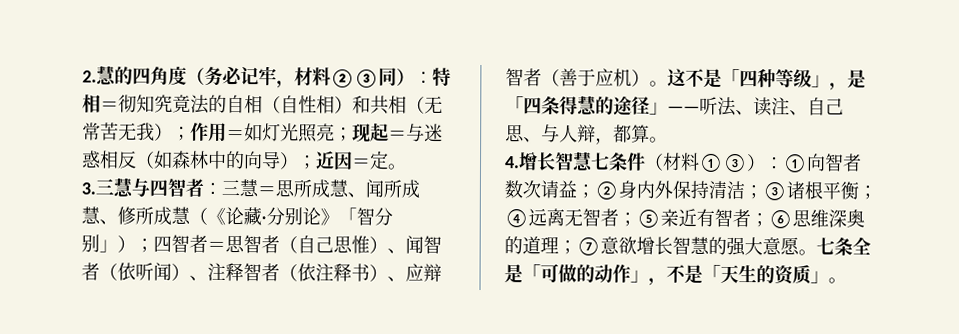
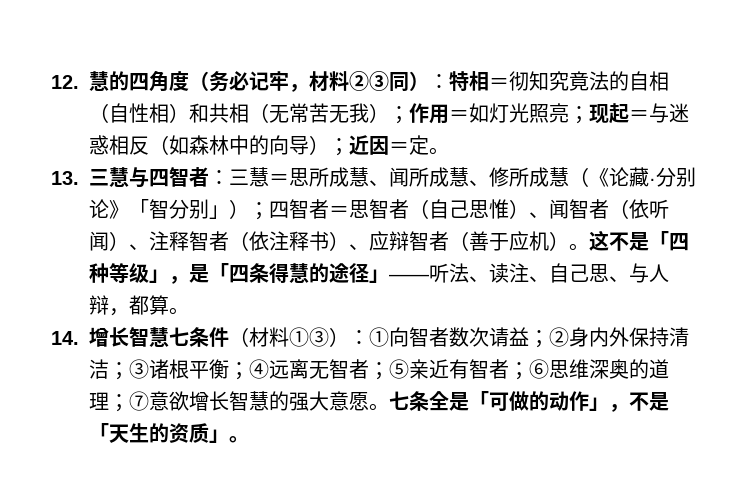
[82,70,97,83] 2. -> [51,75,79,89] 12.
[81,182,96,195] 3. -> [51,171,79,185] 13.
[504,156,520,169] 4. -> [51,331,79,345] 14.

